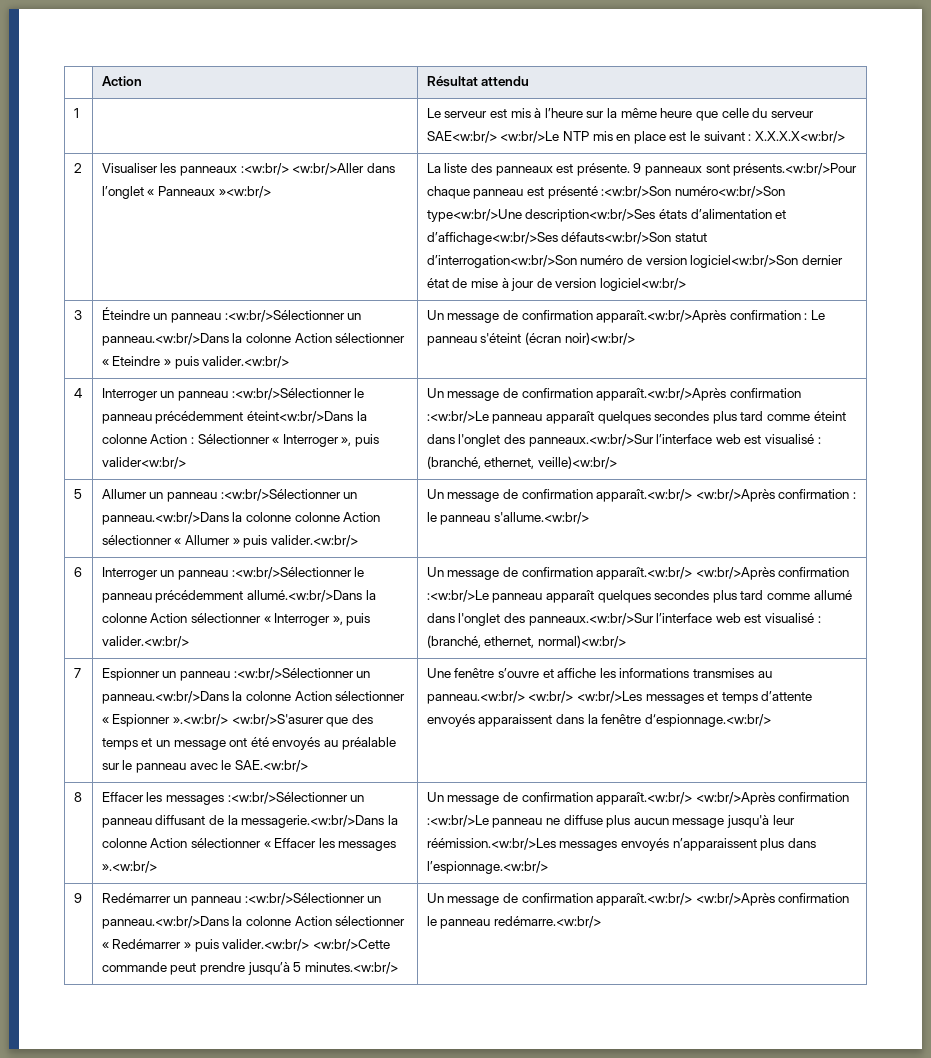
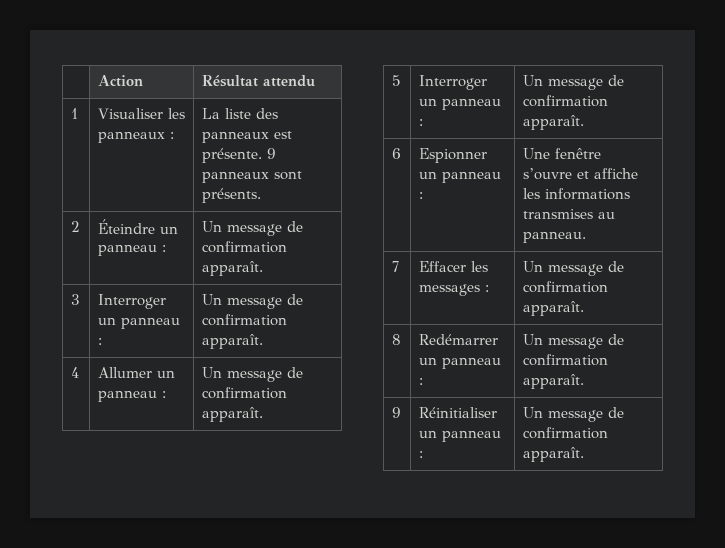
[426,108,814,121] [426,131,846,144] [73,163,82,173] [101,163,395,176] [101,186,271,199] | Le serveur est mis à l’heure sur la même heure que celle du serveur SAE<w:br/> <w:br/>Le NTP mis en place est le suivant : X.X.X.X<w:br/> // 2 | Visualiser les panneaux :<w:br/> <w:br/>Aller dans l’onglet « Panneaux »<w:br/> -> [97,108,185,119] [97,131,174,143] Visualiser les panneaux :
[733,163,858,176] [426,186,785,199] [426,209,787,222] [426,232,707,245] [426,255,843,268] [426,278,687,291] [73,310,82,320] [101,307,362,323] [101,333,406,346] [101,356,290,369] [426,310,826,323] [426,332,635,346] [73,388,82,398] [101,388,365,401] [101,411,367,424] [101,434,380,447] [101,457,186,469] [426,388,801,401] [426,411,846,424] [426,434,821,447] [426,456,617,469] [73,489,82,499] [101,489,358,502] [101,512,381,525] [101,535,358,548] [426,489,857,502] [426,512,589,525] [73,567,82,577] [101,567,365,580] [101,590,376,603] [101,613,371,626] [101,636,189,648] [426,567,850,580] [426,590,852,603] [426,613,821,626] [426,635,626,648] [73,668,81,678] [101,668,371,681] [101,691,406,704] [101,714,373,727] [101,737,396,750] [101,760,308,773] présents.<w:br/>Pour chaque panneau est présenté :<w:br/>Son numéro<w:br/>Son type<w:br/>Une description<w:br/>Ses états d’alimentation et d’affichage<w:br/>Ses défauts<w:br/>Son statut d’interrogation<w:br/>Son numéro de version logiciel<w:br/>Son dernier état de mise à jour de version logiciel<w:br/> // 3 | Éteindre un panneau :<w:br/>Sélectionner un panneau.<w:br/>Dans la colonne Action sélectionner « Eteindre » puis valider.<w:br/> | Un message de confirmation apparaît.<w:br/>Après confirmation : Le panneau s'éteint (écran noir)<w:br/> // 4 | Interroger un panneau :<w:br/>Sélectionner le panneau précédemment éteint<w:br/>Dans la colonne Action : Sélectionner « Interroger », puis valider<w:br/> | Un message de confirmation apparaît.<w:br/>Après confirmation :<w:br/>Le panneau apparaît quelques secondes plus tard comme éteint dans l'onglet des panneaux.<w:br/>Sur l’interface web est visualisé : (branché, ethernet, veille)<w:br/> // 5 | Allumer un panneau :<w:br/>Sélectionner un panneau.<w:br/>Dans la colonne colonne Action sélectionner « Allumer » puis valider.<w:br/> | Un message de confirmation apparaît.<w:br/> <w:br/>Après confirmation : le panneau s'allume.<w:br/> // 6 | Interroger un panneau :<w:br/>Sélectionner le panneau précédemment allumé.<w:br/>Dans la colonne Action sélectionner « Interroger », puis valider.<w:br/> | Un message de confirmation apparaît.<w:br/> <w:br/>Après confirmation :<w:br/>Le panneau apparaît quelques secondes plus tard comme allumé dans l'onglet des panneaux.<w:br/>Sur l’interface web est visualisé : (branché, ethernet, normal)<w:br/> // 7 | Espionner un panneau :<w:br/>Sélectionner un panneau.<w:br/>Dans la colonne Action sélectionner « Espionner ».<w:br/> <w:br/>S'asurer que des temps et un message ont été envoyés au préalable sur le panneau avec le SAE.<w:br/> -> [201,188,261,203] [70,221,80,232] [97,219,178,234] [97,244,166,256] [201,221,303,236] [201,241,287,253] [201,261,263,276] [70,294,80,305] [97,294,166,309] [97,317,180,329] [97,338,102,345] [201,294,303,309] [201,314,287,326] [201,334,263,349] [70,367,79,378] [97,367,175,378] [97,390,166,402] [201,367,303,382] [201,387,287,399] [201,407,263,422] [391,75,401,86] [418,75,487,90] [418,98,501,110] [418,119,423,126] [522,75,624,90] [522,95,608,107] [522,115,584,130] [391,148,401,159] [418,148,487,163] [418,171,501,183] [418,192,423,199] présents. // 2 | Éteindre un panneau : | Un message de confirmation apparaît. // 3 | Interroger un panneau : | Un message de confirmation apparaît. // 4 | Allumer un panneau : | Un message de confirmation apparaît. // 5 | Interroger un panneau : | Un message de confirmation apparaît. // 6 | Espionner un panneau :
[426,691,813,704] [426,714,771,727] [73,792,82,802] [101,792,365,805] [101,815,398,828] [101,838,397,851] [101,861,157,873] [426,792,850,805] [426,815,795,828] [426,838,816,851] [426,861,548,874] [73,893,82,903] [101,893,382,906] [101,916,406,929] [101,939,390,952] [101,962,398,975] [426,893,850,906] [426,916,601,929] panneau.<w:br/> <w:br/> <w:br/>Les messages et temps d’attente envoyés apparaissent dans la fenêtre d‘espionnage.<w:br/> // 8 | Effacer les messages :<w:br/>Sélectionner un panneau diffusant de la messagerie.<w:br/>Dans la colonne Action sélectionner « Effacer les messages ».<w:br/> | Un message de confirmation apparaît.<w:br/> <w:br/>Après confirmation :<w:br/>Le panneau ne diffuse plus aucun message jusqu'à leur réémission.<w:br/>Les messages envoyés n’apparaissent plus dans l’espionnage.<w:br/> // 9 | Redémarrer un panneau :<w:br/>Sélectionner un panneau.<w:br/>Dans la colonne Action sélectionner « Redémarrer » puis valider.<w:br/> <w:br/>Cette commande peut prendre jusqu’à 5 minutes.<w:br/> | Un message de confirmation apparaît.<w:br/> <w:br/>Après confirmation le panneau redémarre.<w:br/> -> [522,231,586,243] [391,261,399,272] [418,261,488,272] [418,284,489,296] [522,261,624,276] [522,281,608,293] [522,301,584,316] [391,334,401,345] [418,334,498,345] [418,357,501,369] [418,378,423,385] [522,334,624,349] [522,354,608,366] [522,374,584,389] [391,407,401,418] [418,407,497,418] [418,430,501,442] [418,451,423,458] [522,407,624,422] [522,427,608,439] [522,447,584,462] panneau. // 7 | Effacer les messages : | Un message de confirmation apparaît. // 8 | Redémarrer un panneau : | Un message de confirmation apparaît. // 9 | Réinitialiser un panneau : | Un message de confirmation apparaît.

